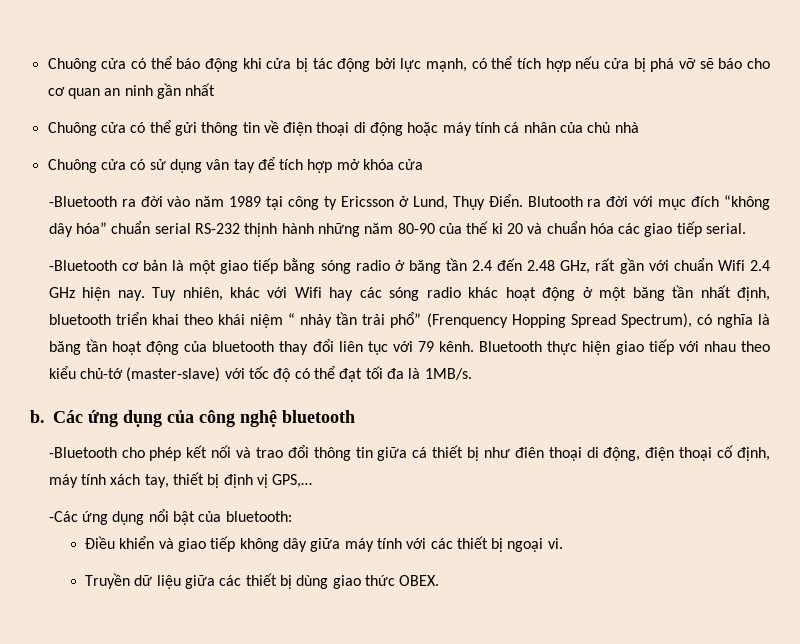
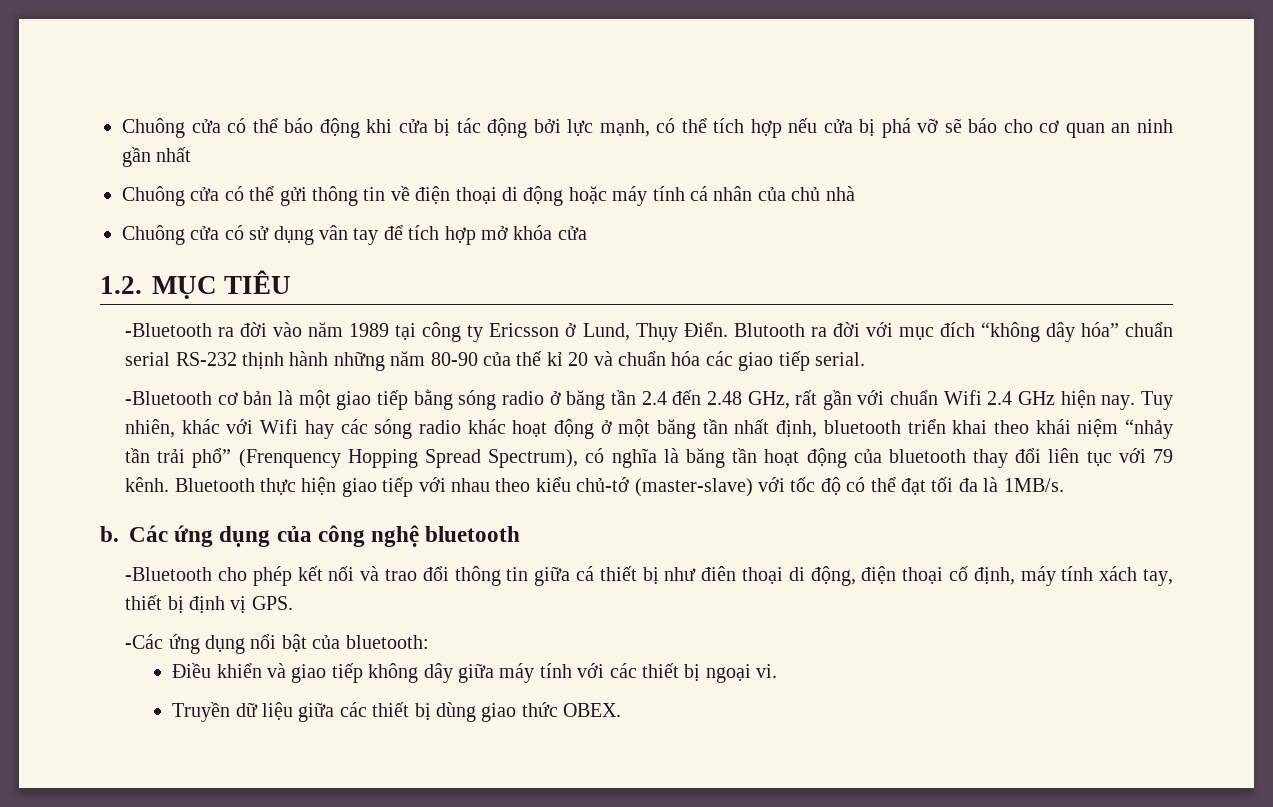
(424, 164) none -> [100,270,292,299] // 1.2. MỤC TIÊU
[288,313,333,328] “ nhảy -> [1124,419,1173,439] “nhảy
[272,474,313,488] GPS,… -> [251,596,293,610] GPS.

